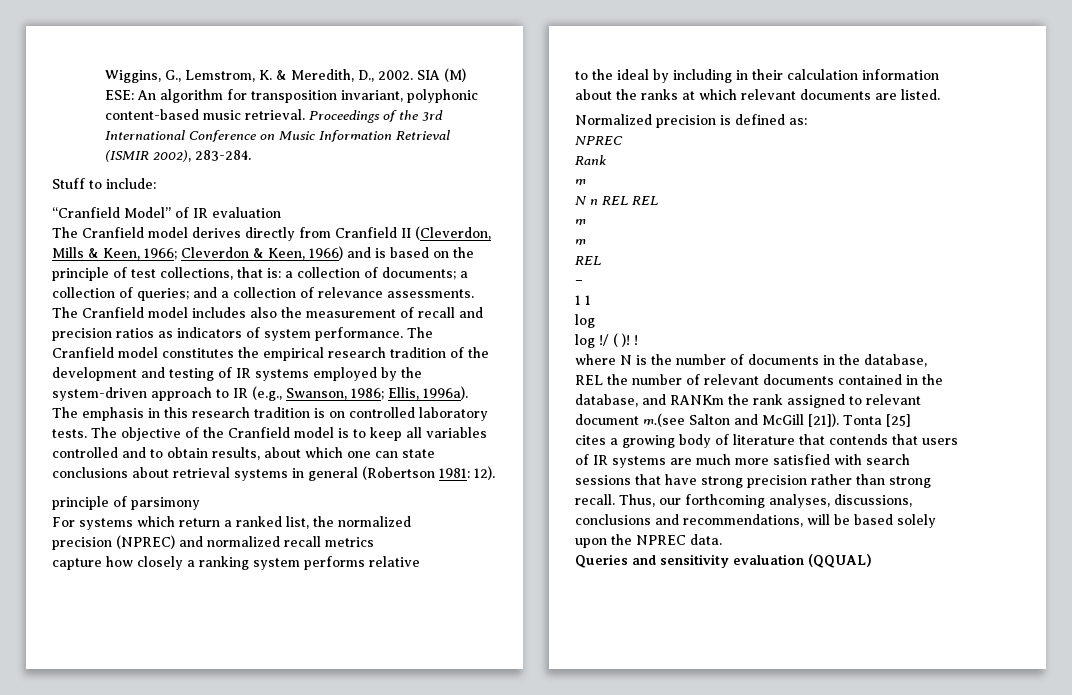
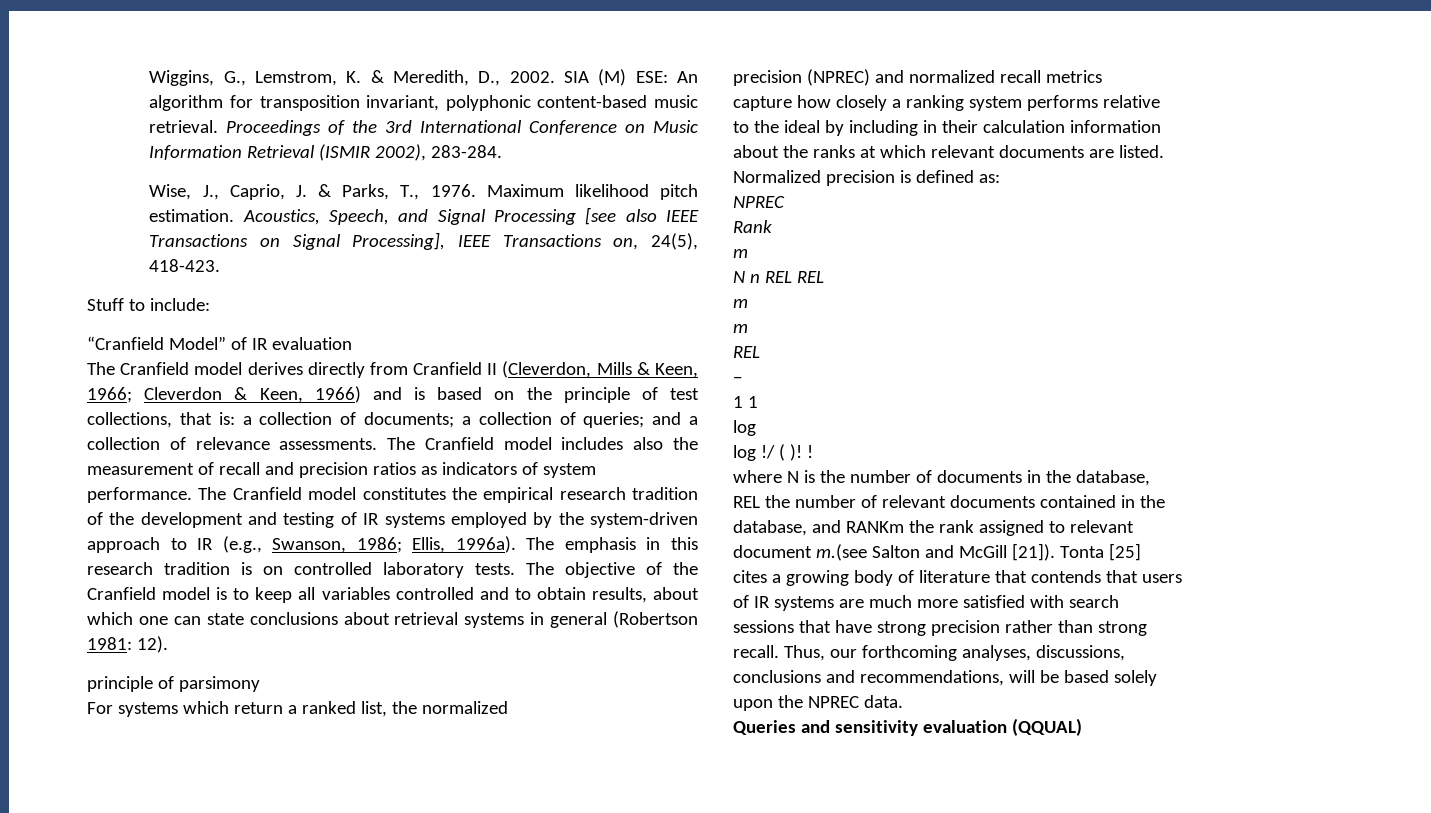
(252, 155) none -> [149,184,698,200] [149,207,699,225] [149,232,698,250] [149,259,221,272] // Wise, J., Caprio, J. & Parks, T., 1976. Maximum likelihood pitch estimation. Acoustics, Speech, and Signal Processing [see also IEEE Transactions on Signal Processing], IEEE Transactions on, 24(5), 418-423.

